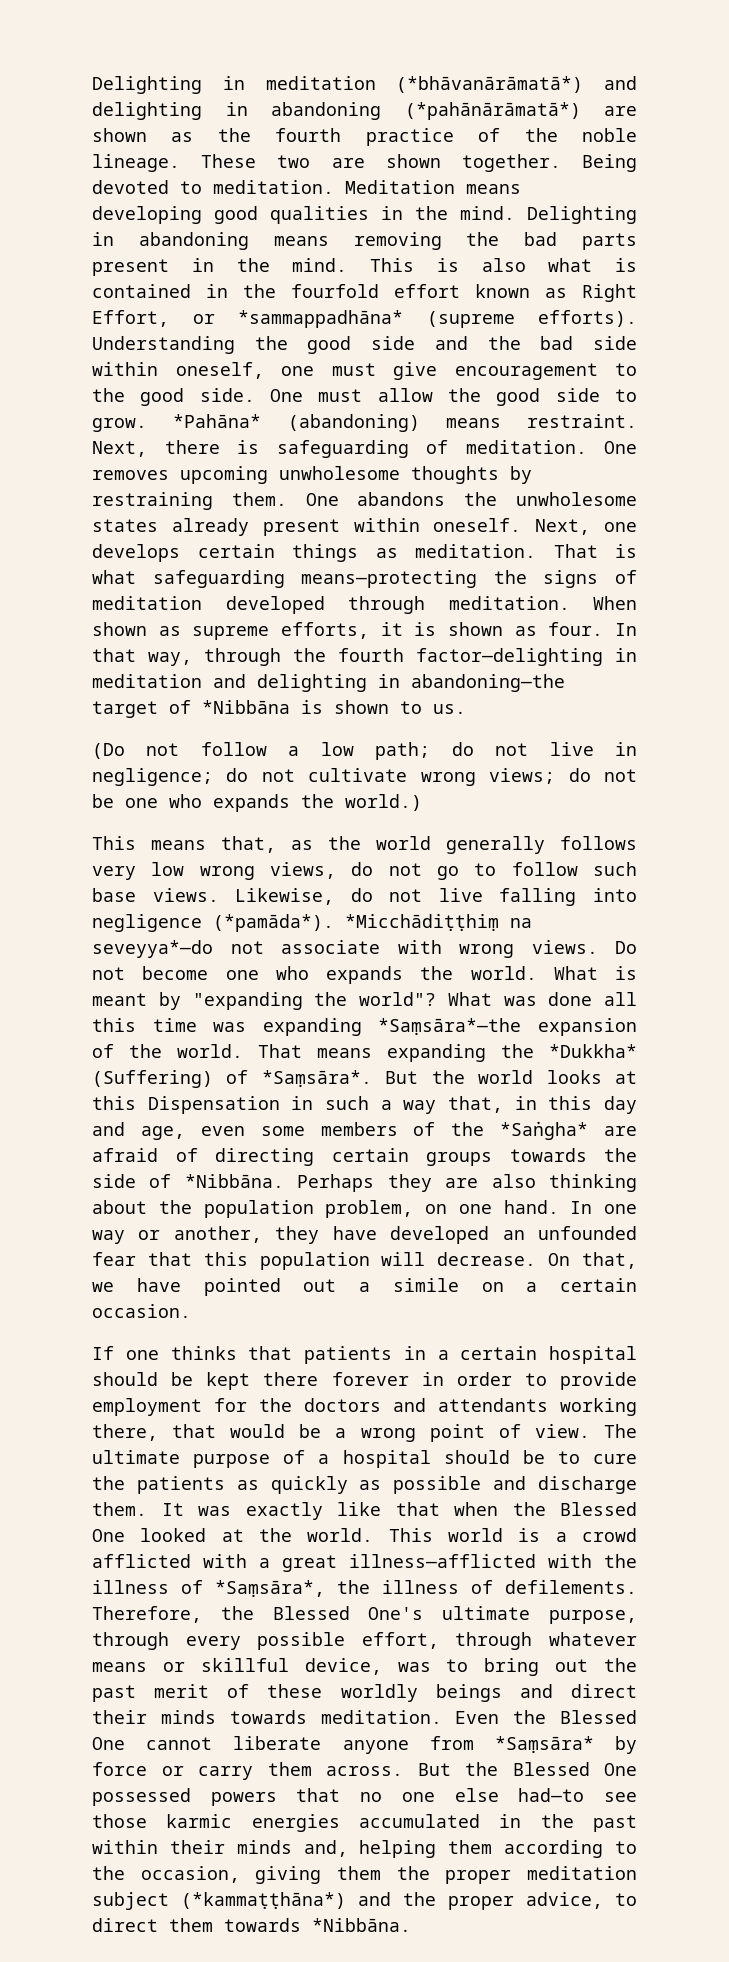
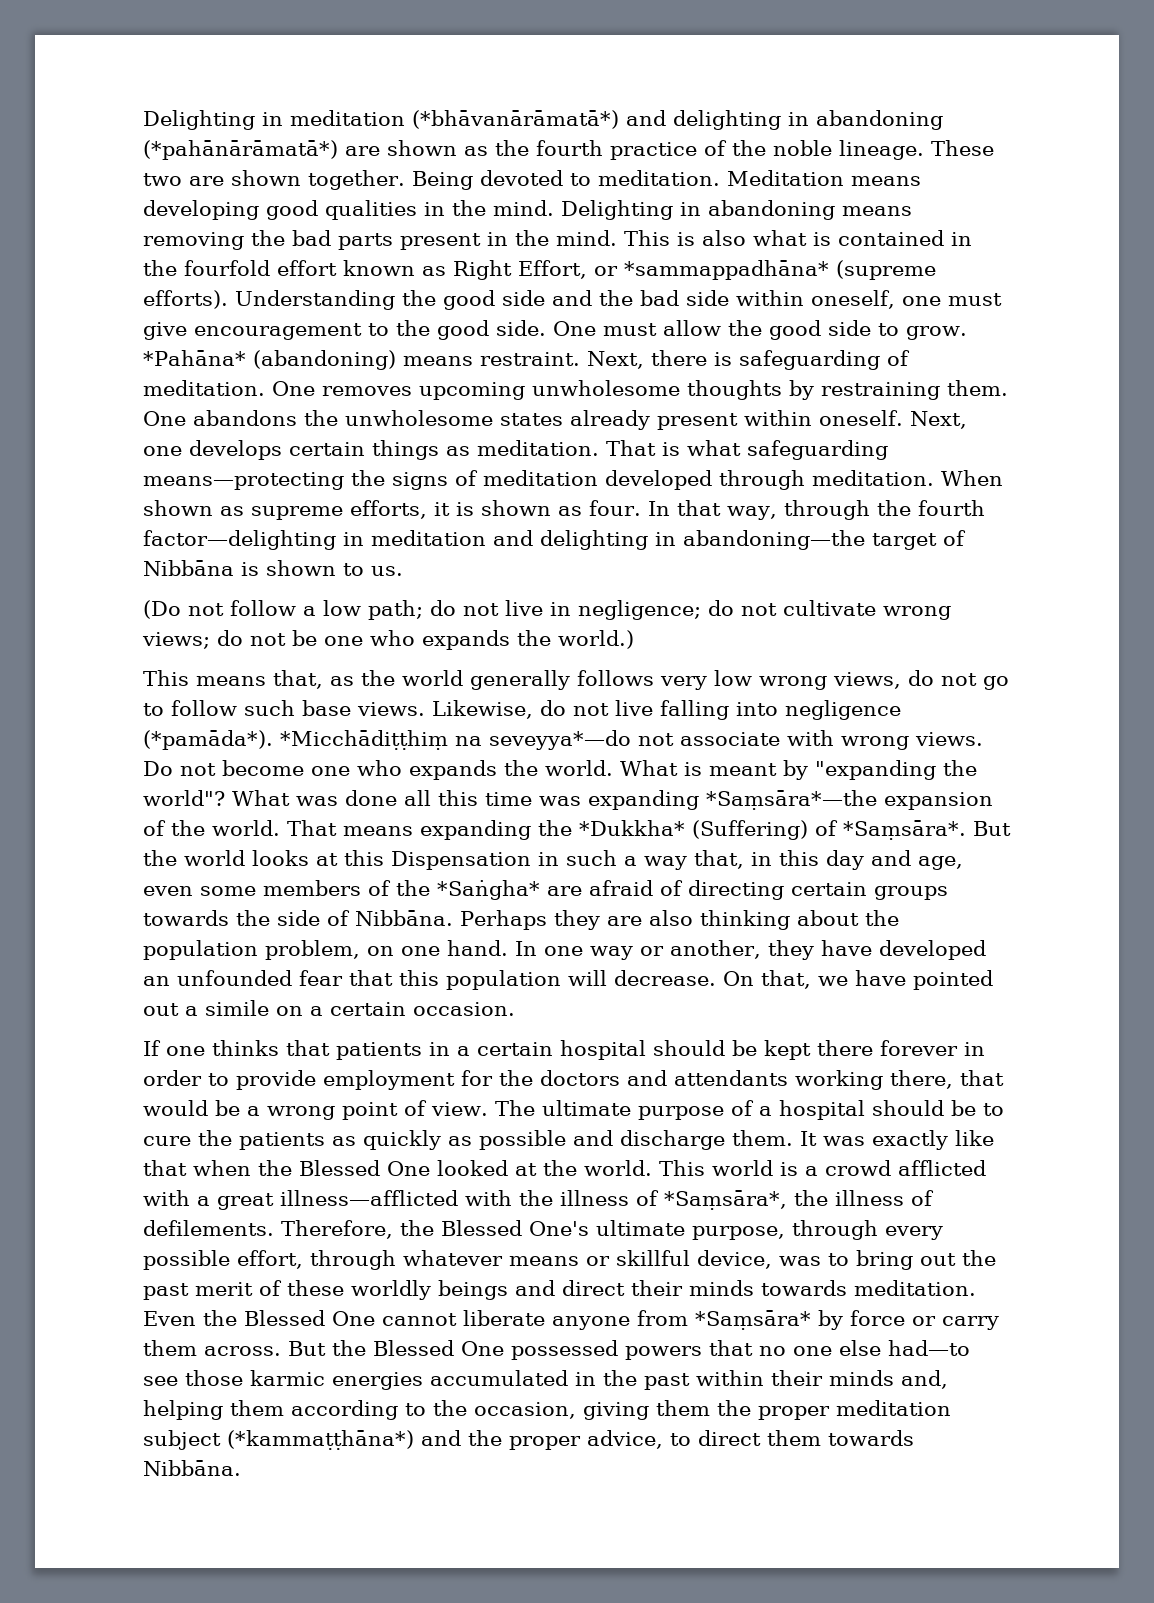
[202,700,290,714] *Nibbāna -> [143,560,234,576] Nibbāna
[184,1174,284,1188] *Nibbāna. -> [355,910,453,926] Nibbāna.
[312,1918,411,1932] *Nibbāna. -> [143,1460,241,1476] Nibbāna.

